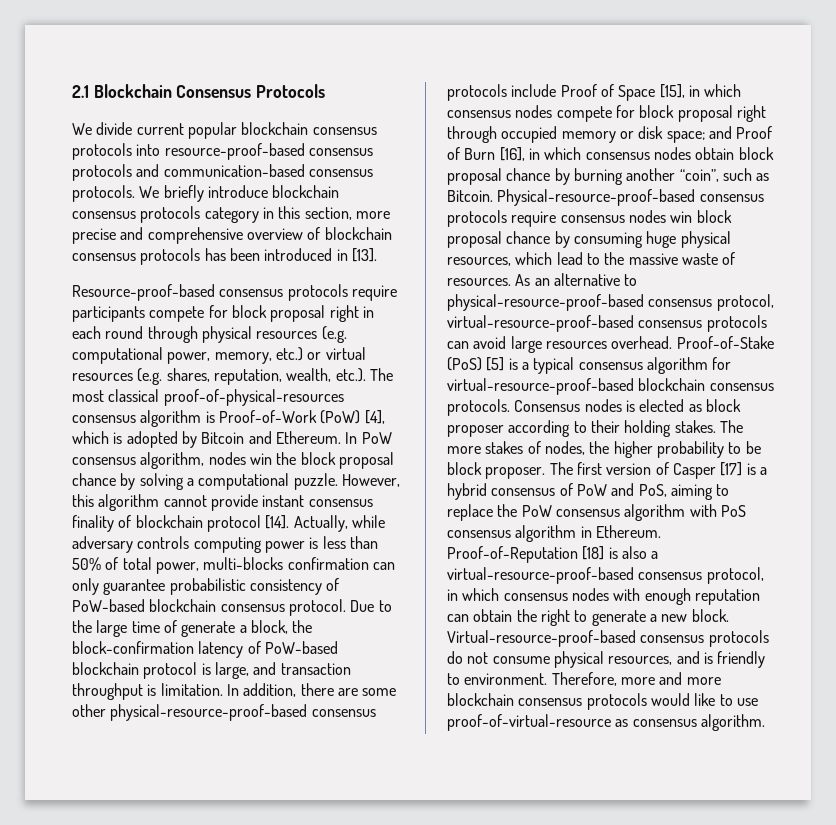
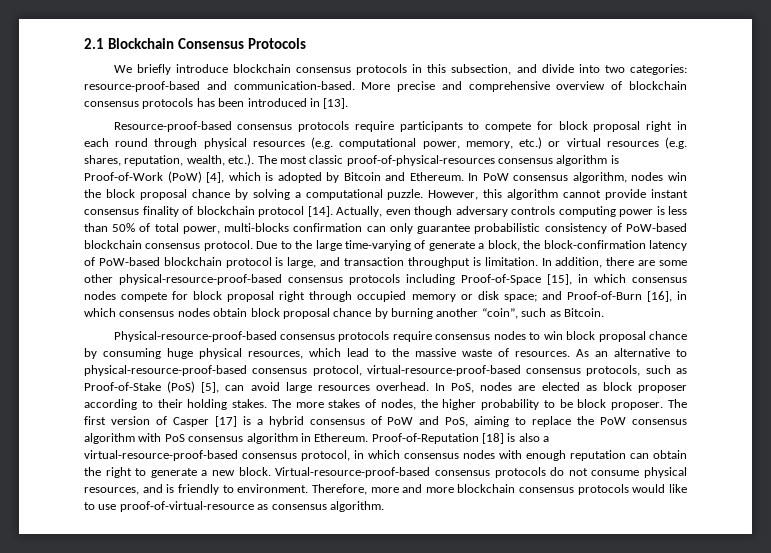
[96,122,377,139] [72,143,373,160] [72,164,373,181] [72,185,160,202] divide current popular blockchain consensus protocols into resource-proof-based consensus protocols and communication-based consensus protocols. We -> (132, 69) none
[204,207,259,223] category -> (408, 69) none
[304,207,390,220] section, more -> [451,64,687,75] [84,81,391,92] subsection, and divide into two categories: resource-proof-based and communication-based. More
(145, 314) none -> [468,122,480,130] to
[108,389,160,402] classical -> [309,155,344,164] classic
[351,515,385,528] while -> [385,206,452,217] even though
[131,621,160,633] time -> [345,240,411,251] time-varying
[511,84,656,101] include Proof of Space -> [406,274,541,285] including Proof-of-Space
[736,126,773,139] [447,147,496,160] Proof of Burn -> [566,291,642,300] Proof-of-Burn
(493, 196) none -> (604, 312) //
(666, 216) none -> [529,332,541,340] to
[706,315,767,332] protocols -> [586,365,687,376] [84,381,220,393] protocols, such as Proof-of-Stake (PoS) [5],
[676,336,774,349] [447,357,732,374] [447,378,774,395] [447,399,635,416] Proof-of-Stake (PoS) [5] is a typical consensus algorithm for virtual-resource-proof-based blockchain consensus protocols. Consensus nodes is -> [435,382,536,393] In PoS, nodes are

